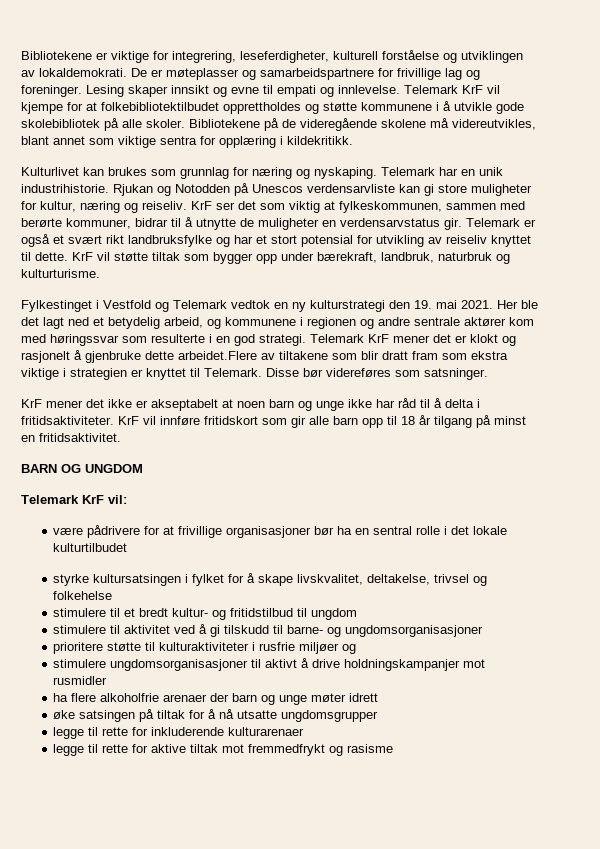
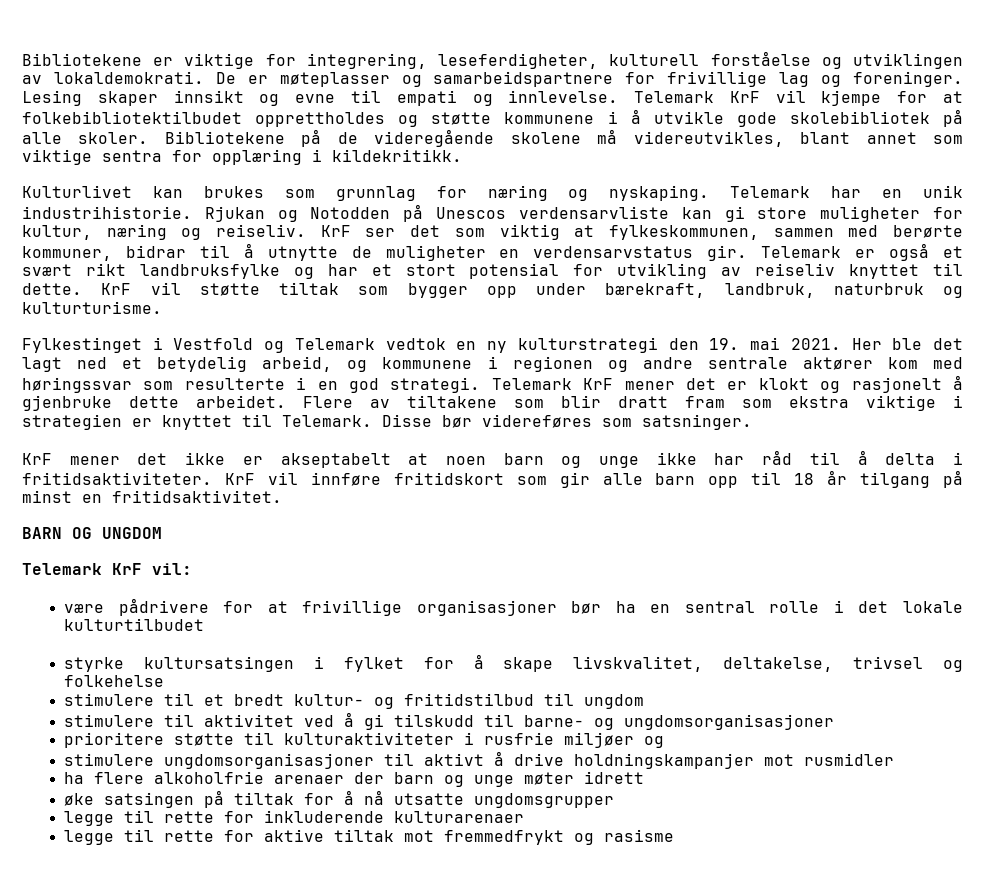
[178,351,257,360] arbeidet.Flere -> [196,395,353,408] arbeidet. Flere

